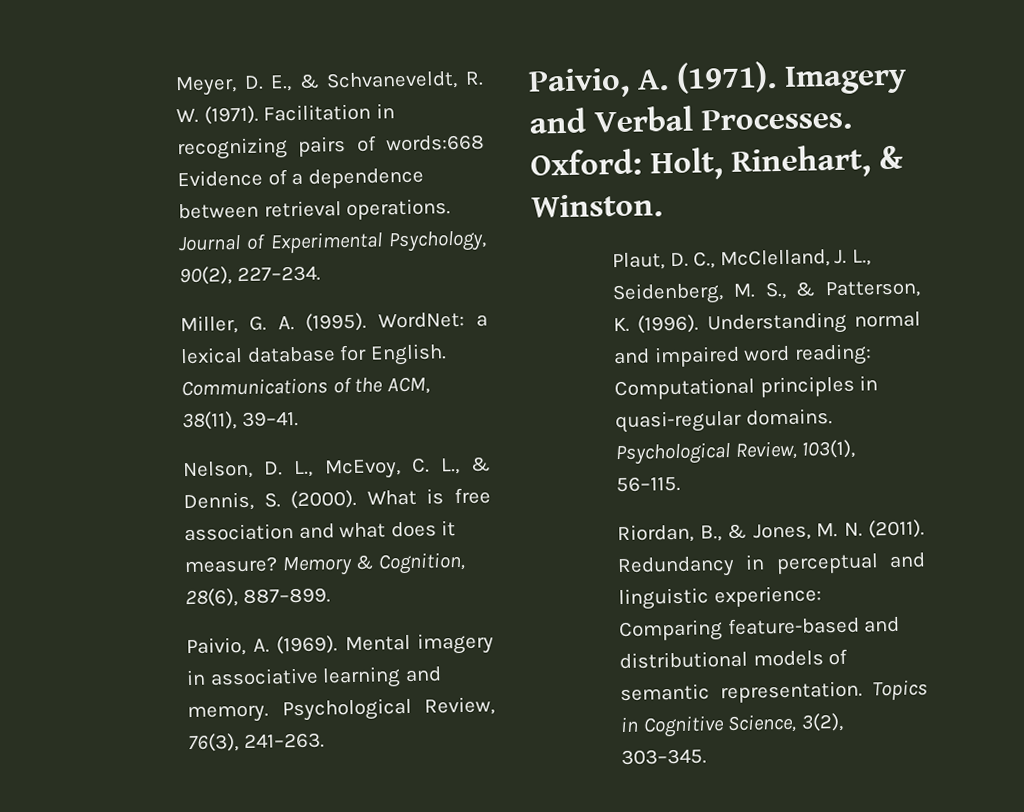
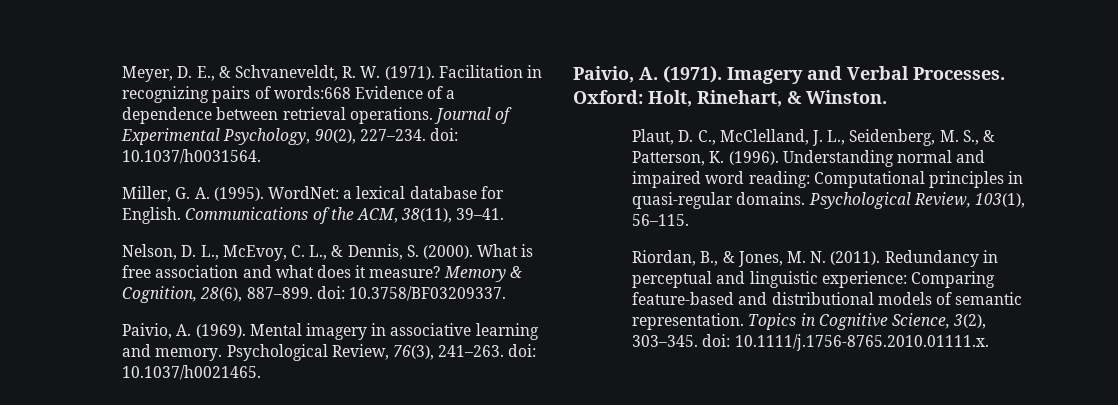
(321, 274) none -> [429,128,458,141] [122,149,262,164] doi: 10.1037/h0031564.
(331, 596) none -> [316,286,506,301] doi: 10.3758/BF03209337.
(325, 741) none -> [508,344,537,357] [122,365,262,380] doi: 10.1037/h0021465.
(708, 757) none -> [702,334,989,351] doi: 10.1111/j.1756-8765.2010.01111.x.

